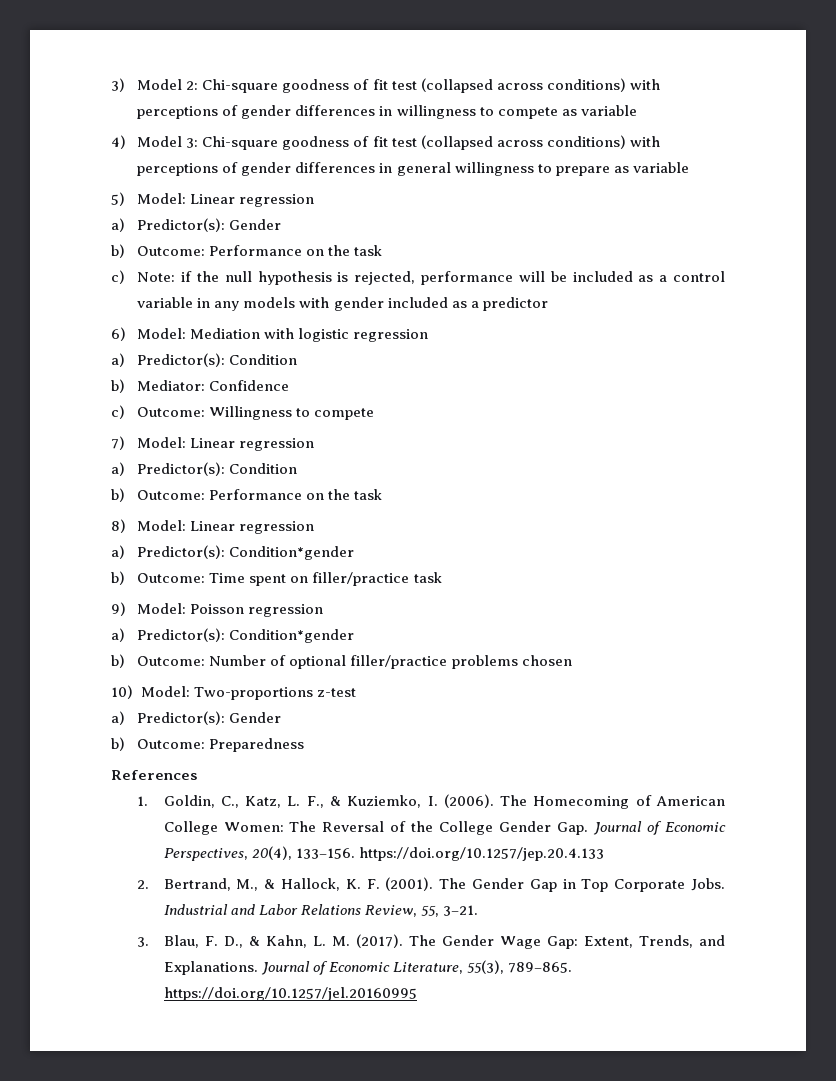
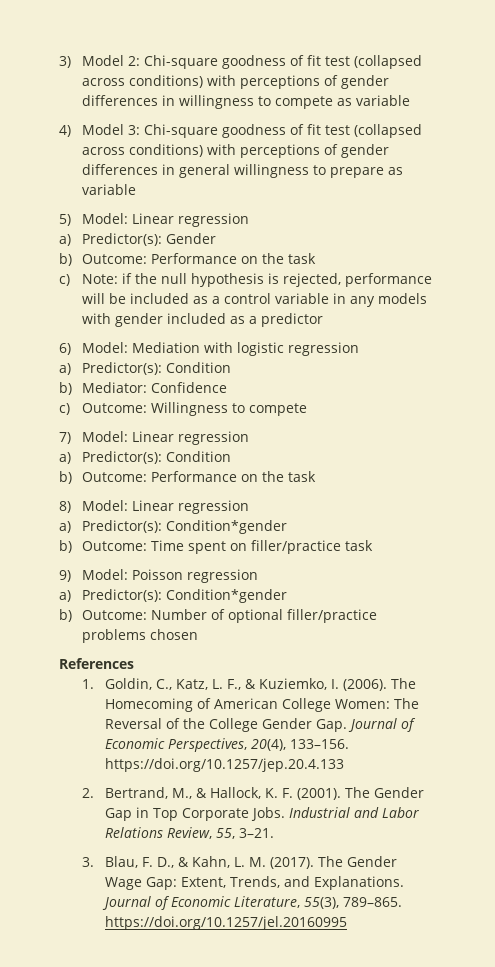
[111,685,356,700] [111,711,282,725] [111,737,305,752] // 10) Model: Two-proportions z-test // a) Predictor(s): Gender // b) Outcome: Preparedness -> (198, 634) none

